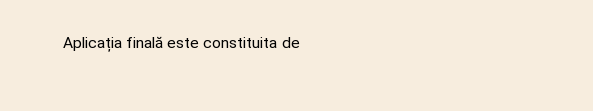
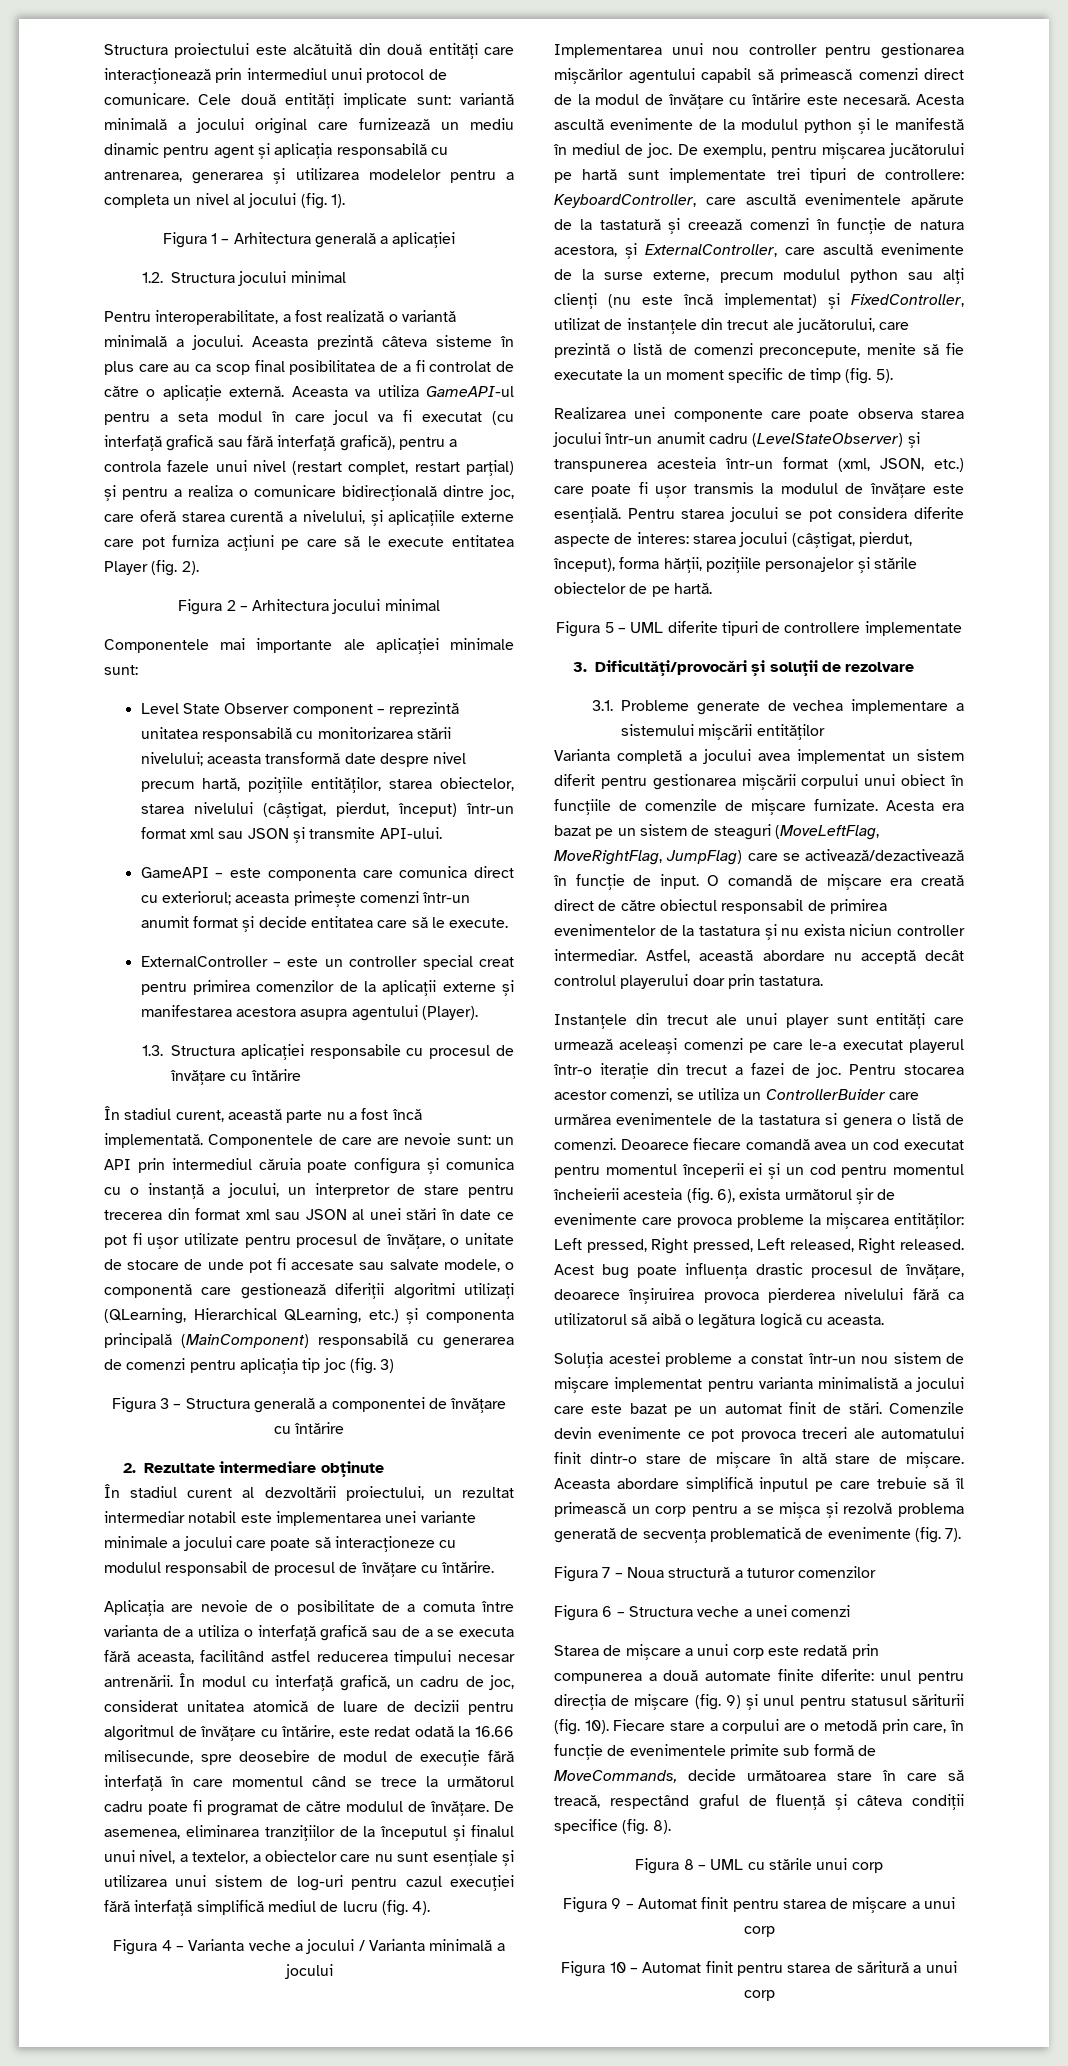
[62,36,300,52] Aplicația finală este constituita de -> [104,43,514,59] [104,68,447,84] [104,93,514,109] [104,118,514,134] [104,143,448,159] [104,168,515,184] [104,193,345,209] [162,232,456,248] [142,271,346,286] [104,310,456,325] [104,335,514,350] [104,360,515,375] [104,385,514,401] [104,410,514,425] [104,435,458,451] [104,460,514,476] [104,485,514,501] [104,510,514,526] [104,535,514,551] [104,560,199,576] [178,599,440,615] [104,638,514,654] [104,665,138,675] [140,702,460,717] [140,727,451,742] [140,752,467,767] [140,777,514,793] [140,802,514,818] [140,827,442,843] [140,866,514,881] [140,891,471,907] [140,916,509,932] [140,955,514,970] [140,980,514,996] [140,1005,478,1021] [142,1044,514,1060] [170,1069,301,1085] [104,1106,422,1123] [104,1133,514,1148] [104,1158,514,1174] [104,1183,514,1199] [104,1208,515,1220] [104,1233,514,1249] [104,1258,514,1273] [104,1283,515,1299] [104,1308,515,1324] [104,1333,514,1349] [104,1358,395,1374] [111,1397,507,1413] [273,1422,345,1434] [123,1461,384,1477] [104,1484,514,1501] [104,1511,476,1526] [104,1536,457,1552] [104,1561,495,1577] [104,1600,514,1616] [104,1625,515,1641] [104,1650,516,1665] [104,1673,514,1691] [104,1700,514,1715] [104,1725,514,1741] [104,1750,514,1766] [104,1775,514,1791] [104,1800,514,1816] [104,1825,514,1841] [104,1850,514,1866] [104,1875,514,1891] [104,1900,431,1916] [113,1939,505,1955] [284,1964,333,1979] [554,43,964,59] [554,68,964,84] [554,93,964,109] [554,118,964,134] [553,143,964,159] [554,168,964,183] [554,193,964,208] [554,218,964,234] [554,243,964,259] [554,268,964,284] [554,293,964,309] [554,318,910,334] [554,343,964,358] [554,368,893,384] [554,407,964,422] [553,432,920,448] [554,457,964,472] [554,482,964,498] [554,507,964,523] [554,532,912,548] [553,557,917,573] [554,582,712,597] [556,621,962,637] [573,660,915,676] [592,699,964,715] [621,724,825,740] [554,749,964,764] [554,774,964,790] [554,799,964,815] [554,824,879,840] [554,849,964,865] [553,874,964,890] [554,899,887,914] [554,924,965,940] [554,949,964,964] [554,974,824,989] [554,1013,964,1029] [554,1038,964,1054] [553,1063,964,1079] [554,1088,919,1102] [554,1113,965,1129] [554,1138,964,1150] [554,1163,964,1179] [553,1188,896,1204] [554,1213,964,1229] [554,1238,964,1254] [554,1263,964,1279] [554,1288,964,1304] [554,1313,885,1329] [554,1352,964,1368] [554,1377,964,1393] [554,1402,964,1417] [554,1427,964,1442] [554,1452,964,1468] [554,1477,964,1492] [554,1502,964,1518] [554,1527,962,1543] [554,1566,877,1582] [554,1605,851,1621] [554,1644,879,1660] [554,1669,964,1684] [554,1694,964,1710] [554,1719,964,1735] [554,1744,876,1760] [554,1769,964,1783] [554,1794,964,1810] [554,1819,671,1835] [635,1858,883,1874] [562,1897,956,1913] [743,1926,775,1937] [561,1961,957,1977] [743,1990,775,2001] Structura proiectului este alcătuită din două entități care interacționează prin intermediul unui protocol de comunicare. Cele două entități implicate sunt: variantă minimală a jocului original care furnizează un mediu dinamic pentru agent și aplicația responsabilă cu antrenarea, generarea și utilizarea modelelor pentru a completa un nivel al jocului (fig. 1). // Figura 1 – Arhitectura generală a aplicației // 1.2. Structura jocului minimal // Pentru interoperabilitate, a fost realizată o variantă minimală a jocului. Aceasta prezintă câteva sisteme în plus care au ca scop final posibilitatea de a fi controlat de către o aplicație externă. Aceasta va utiliza GameAPI-ul pentru a seta modul în care jocul va fi executat (cu interfață grafică sau fără interfață grafică), pentru a controla fazele unui nivel (restart complet, restart parțial) și pentru a realiza o comunicare bidirecțională dintre joc, care oferă starea curentă a nivelului, și aplicațiile externe care pot furniza acțiuni pe care să le execute entitatea Player (fig. 2). // Figura 2 – Arhitectura jocului minimal // Componentele mai importante ale aplicației minimale sunt: // Level State Observer component – reprezintă unitatea responsabilă cu monitorizarea stării nivelului; aceasta transformă date despre nivel precum hartă, pozițiile entităților, starea obiectelor, starea nivelului (câștigat, pierdut, început) într-un format xml sau JSON și transmite API-ului. // GameAPI – este componenta care comunica direct cu exteriorul; aceasta primește comenzi într-un anumit format și decide entitatea care să le execute. // ExternalController – este un controller special creat pentru primirea comenzilor de la aplicații externe și manifestarea acestora asupra agentului (Player). // 1.3. Structura aplicației responsabile cu procesul de învățare cu întărire // În stadiul curent, această parte nu a fost încă implementată. Componentele de care are nevoie sunt: un API prin intermediul căruia poate configura și comunica cu o instanță a jocului, un interpretor de stare pentru trecerea din format xml sau JSON al unei stări în date ce pot fi ușor utilizate pentru procesul de învățare, o unitate de stocare de unde pot fi accesate sau salvate modele, o componentă care gestionează diferiții algoritmi utilizați (QLearning, Hierarchical QLearning, etc.) și componenta principală (MainComponent) responsabilă cu generarea de comenzi pentru aplicația tip joc (fig. 3) // Figura 3 – Structura generală a componentei de învățare cu întărire // 2. Rezultate intermediare obținute // În stadiul curent al dezvoltării proiectului, un rezultat intermediar notabil este implementarea unei variante minimale a jocului care poate să interacționeze cu modulul responsabil de procesul de învățare cu întărire. // Aplicația are nevoie de o posibilitate de a comuta între varianta de a utiliza o interfață grafică sau de a se executa fără aceasta, facilitând astfel reducerea timpului necesar antrenării. În modul cu interfață grafică, un cadru de joc, considerat unitatea atomică de luare de decizii pentru algoritmul de învățare cu întărire, este redat odată la 16.66 milisecunde, spre deosebire de modul de execuție fără interfață în care momentul când se trece la următorul cadru poate fi programat de către modulul de învățare. De asemenea, eliminarea tranzițiilor de la începutul și finalul unui nivel, a textelor, a obiectelor care nu sunt esențiale și utilizarea unui sistem de log-uri pentru cazul execuției fără interfață simplifică mediul de lucru (fig. 4). // Figura 4 – Varianta veche a jocului / Varianta minimală a jocului // Implementarea unui nou controller pentru gestionarea mișcărilor agentului capabil să primească comenzi direct de la modul de învățare cu întărire este necesară. Acesta ascultă evenimente de la modulul python și le manifestă în mediul de joc. De exemplu, pentru mișcarea jucătorului pe hartă sunt implementate trei tipuri de controllere: KeyboardController, care ascultă evenimentele apărute de la tastatură și creează comenzi în funcție de natura acestora, și ExternalController, care ascultă evenimente de la surse externe, precum modulul python sau alți clienți (nu este încă implementat) și FixedController, utilizat de instanțele din trecut ale jucătorului, care prezintă o listă de comenzi preconcepute, menite să fie executate la un moment specific de timp (fig. 5). // Realizarea unei componente care poate observa starea jocului într-un anumit cadru (LevelStateObserver) și transpunerea acesteia într-un format (xml, JSON, etc.) care poate fi ușor transmis la modulul de învățare este esențială. Pentru starea jocului se pot considera diferite aspecte de interes: starea jocului (câștigat, pierdut, început), forma hărții, pozițiile personajelor și stările obiectelor de pe hartă. // Figura 5 – UML diferite tipuri de controllere implementate // 3. Dificultăți/provocări și soluții de rezolvare // 3.1. Probleme generate de vechea implementare a sistemului mișcării entităților // Varianta completă a jocului avea implementat un sistem diferit pentru gestionarea mișcării corpului unui obiect în funcțiile de comenzile de mișcare furnizate. Acesta era bazat pe un sistem de steaguri (MoveLeftFlag, MoveRightFlag, JumpFlag) care se activează/dezactivează în funcție de input. O comandă de mișcare era creată direct de către obiectul responsabil de primirea evenimentelor de la tastatura și nu exista niciun controller intermediar. Astfel, această abordare nu acceptă decât controlul playerului doar prin tastatura. // Instanțele din trecut ale unui player sunt entități care urmează aceleași comenzi pe care le-a executat playerul într-o iterație din trecut a fazei de joc. Pentru stocarea acestor comenzi, se utiliza un ControllerBuider care urmărea evenimentele de la tastatura si genera o listă de comenzi. Deoarece fiecare comandă avea un cod executat pentru momentul începerii ei și un cod pentru momentul încheierii acesteia (fig. 6), exista următorul șir de evenimente care provoca probleme la mișcarea entităților: Left pressed, Right pressed, Left released, Right released. Acest bug poate influența drastic procesul de învățare, deoarece înșiruirea provoca pierderea nivelului fără ca utilizatorul să aibă o legătura logică cu aceasta. // Soluția acestei probleme a constat într-un nou sistem de mișcare implementat pentru varianta minimalistă a jocului care este bazat pe un automat finit de stări. Comenzile devin evenimente ce pot provoca treceri ale automatului finit dintr-o stare de mișcare în altă stare de mișcare. Aceasta abordare simplifică inputul pe care trebuie să îl primească un corp pentru a se mișca și rezolvă problema generată de secvența problematică de evenimente (fig. 7). // Figura 7 – Noua structură a tuturor comenzilor // Figura 6 – Structura veche a unei comenzi // Starea de mișcare a unui corp este redată prin compunerea a două automate finite diferite: unul pentru direcția de mișcare (fig. 9) și unul pentru statusul săriturii (fig. 10). Fiecare stare a corpului are o metodă prin care, în funcție de evenimentele primite sub formă de MoveCommands, decide următoarea stare în care să treacă, respectând graful de fluență și câteva condiții specifice (fig. 8). // Figura 8 – UML cu stările unui corp // Figura 9 – Automat finit pentru starea de mișcare a unui corp // Figura 10 – Automat finit pentru starea de săritură a unui corp

